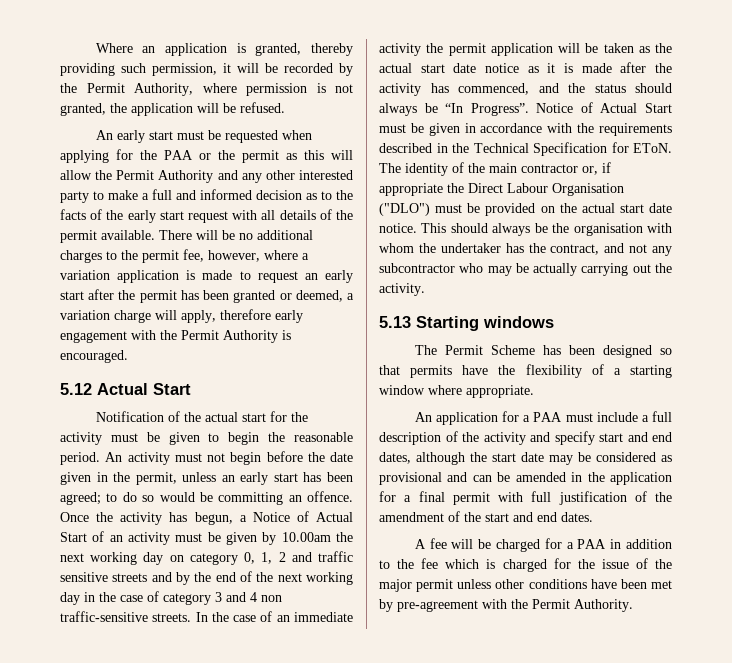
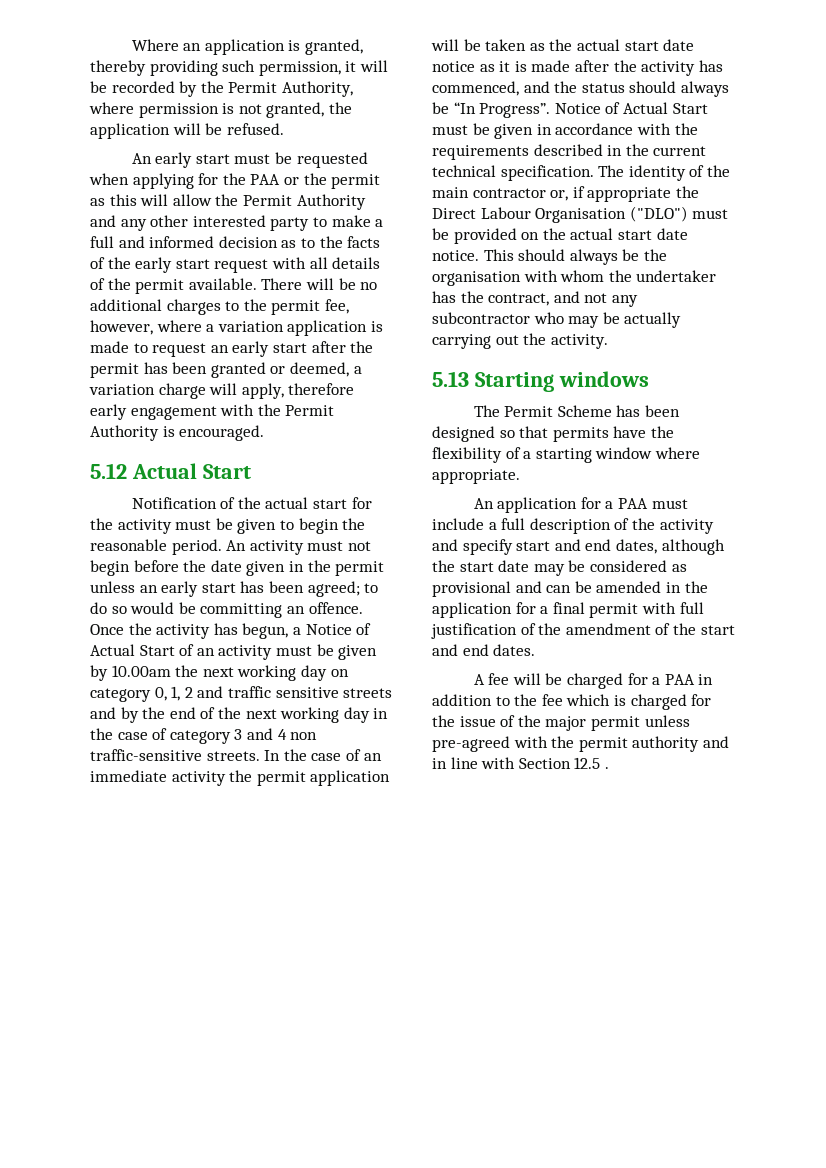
[135,472,177,485] permit, -> [335,561,385,576] permit
[473,142,672,156] Technical Specification for EToN. -> [653,146,707,156] [432,165,594,181] current technical specification.
[495,579,672,589] [379,599,633,612] other conditions have been met by pre-agreement with the Permit Authority. -> [432,736,729,752] [432,757,609,769] pre-agreed with the permit authority and in line with Section 12.5 .

